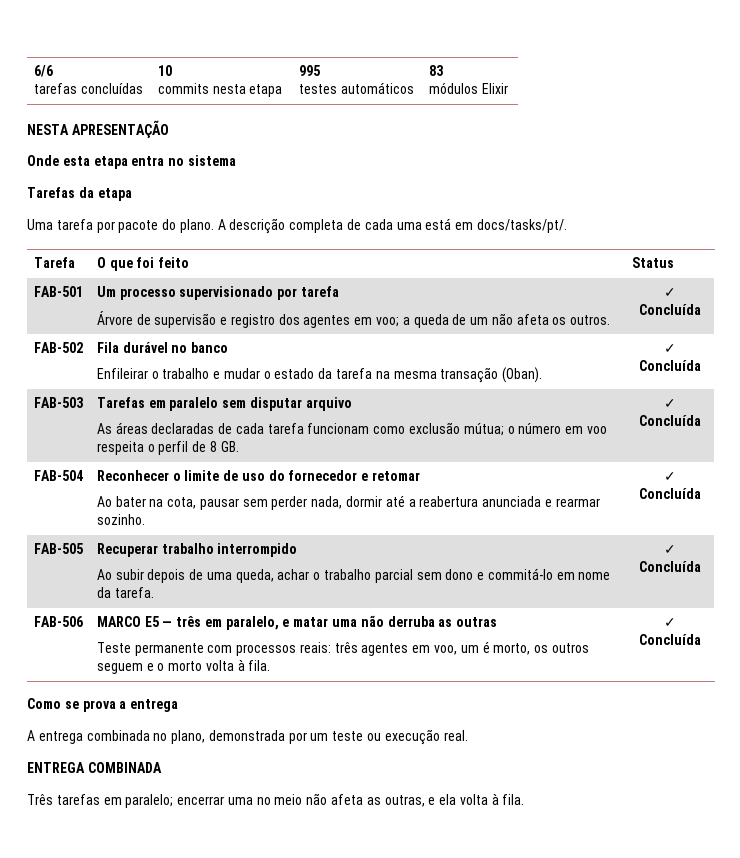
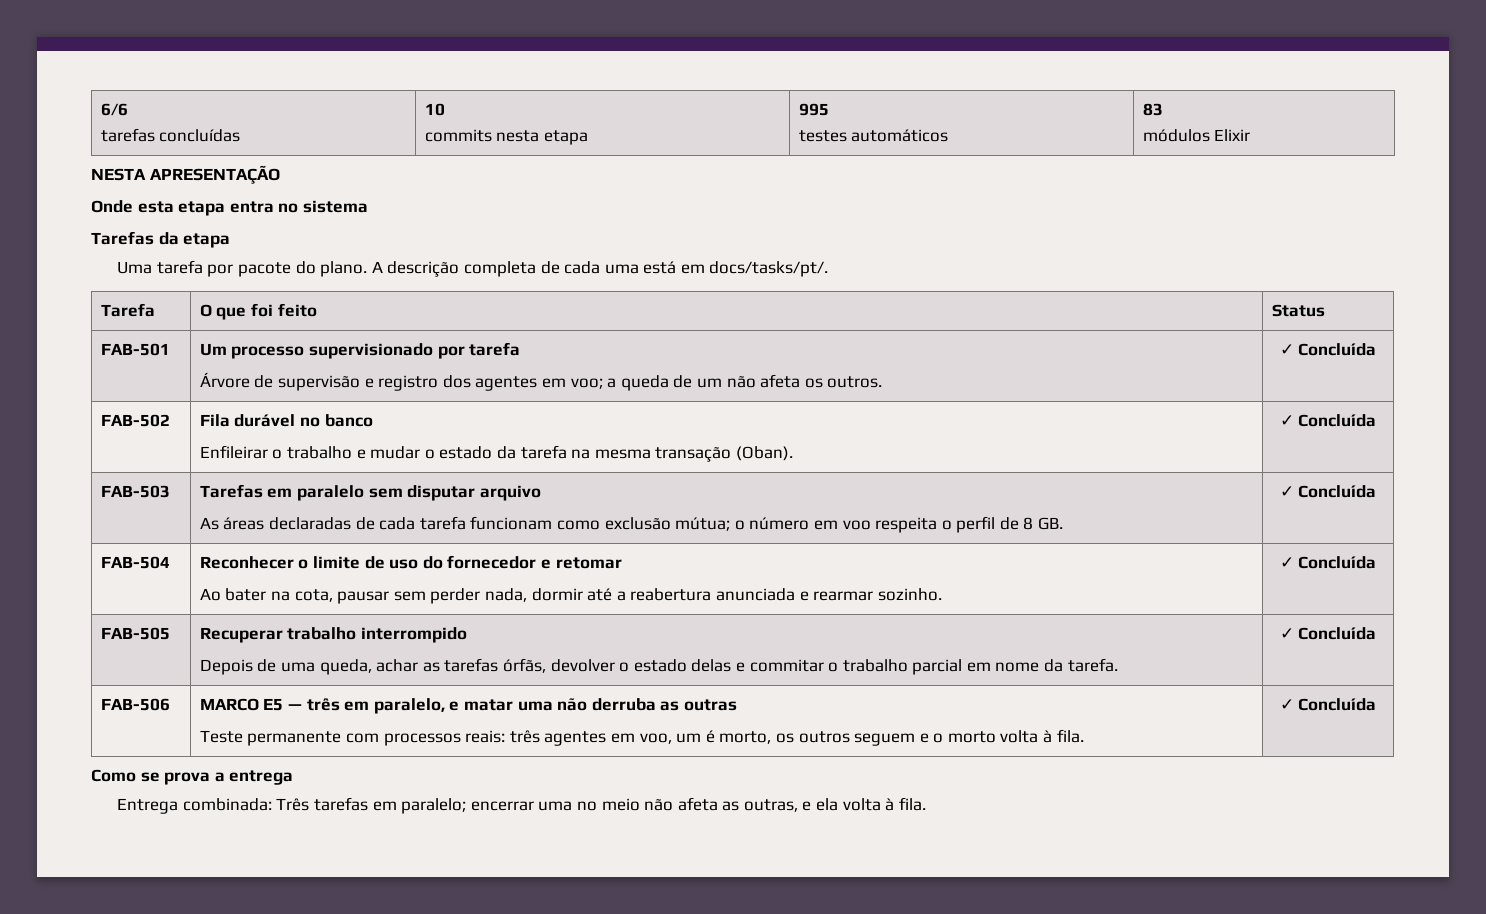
[96,569,186,583] Ao subir depois -> [199,659,253,675] Depois
[313,568,553,583] o trabalho parcial sem dono e commitá-lo -> [422,658,963,675] as tarefas órfãs, devolver o estado delas e commitar o trabalho parcial
[27,729,468,745] [27,762,162,773] A entrega combinada no plano, demonstrada por um teste ou execução real. // ENTREGA COMBINADA // -> [117,798,272,814] Entrega combinada:

